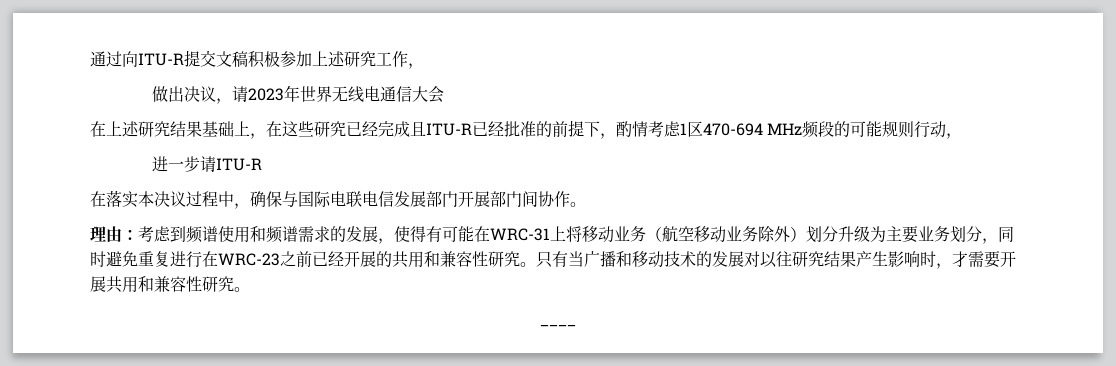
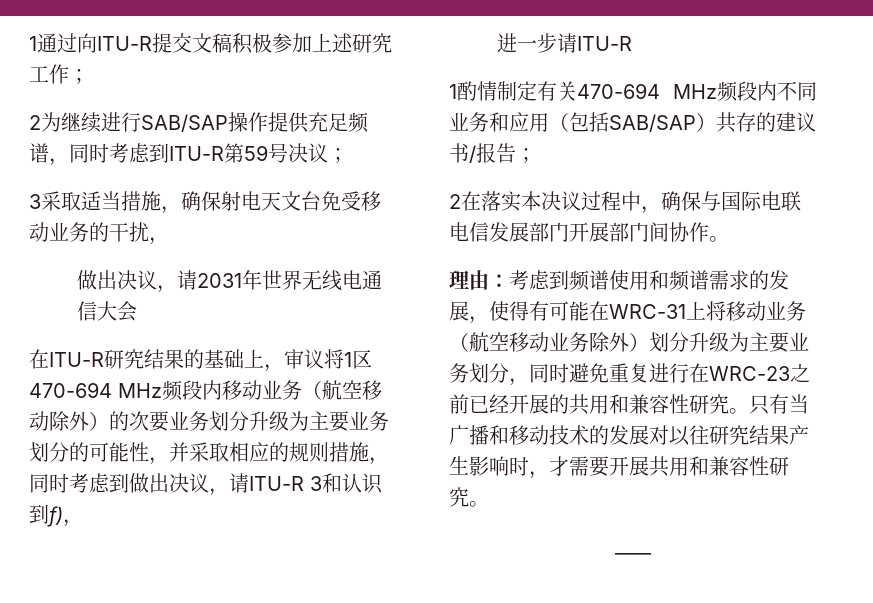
(90, 59) none -> [29,36,37,51] 1
(408, 59) none -> [69,69,89,84] [29,112,369,133] [29,143,348,166] [29,191,381,214] [29,222,149,242] ； // 2为继续进行SAB/SAP操作提供充足频谱，同时考虑到ITU-R第59号决议； // 3采取适当措施，确保射电天文台免受移动业务的干扰
[248,88,285,101] 2023 -> [196,273,242,288] 2031
[106,121,202,137] 上述研究结果 -> [49,349,204,369] ITU-R研究结果的
[266,120,681,139] 在这些研究已经完成且ITU-R已经批准的前提下，酌情考虑 -> [284,349,344,369] 审议将
[834,121,963,139] [152,156,263,172] 的可能规则行动， // 进一步请ITU-R // -> [202,380,382,400] [29,411,389,432] [29,442,389,465] [29,473,383,496] [29,504,83,527] [496,33,632,53] [449,81,817,102] [449,112,816,133] [449,143,536,163] [449,194,461,209] 内移动业务（航空移动除外）的次要业务划分升级为主要业务划分的可能性，并采取相应的规则措施，同时考虑到做出决议，请ITU-R 3和认识到f)， // 进一步请ITU-R // 1酌情制定有关470-694 MHz频段内不同业务和应用（包括SAB/SAP）共存的建议书/报告； // 2

